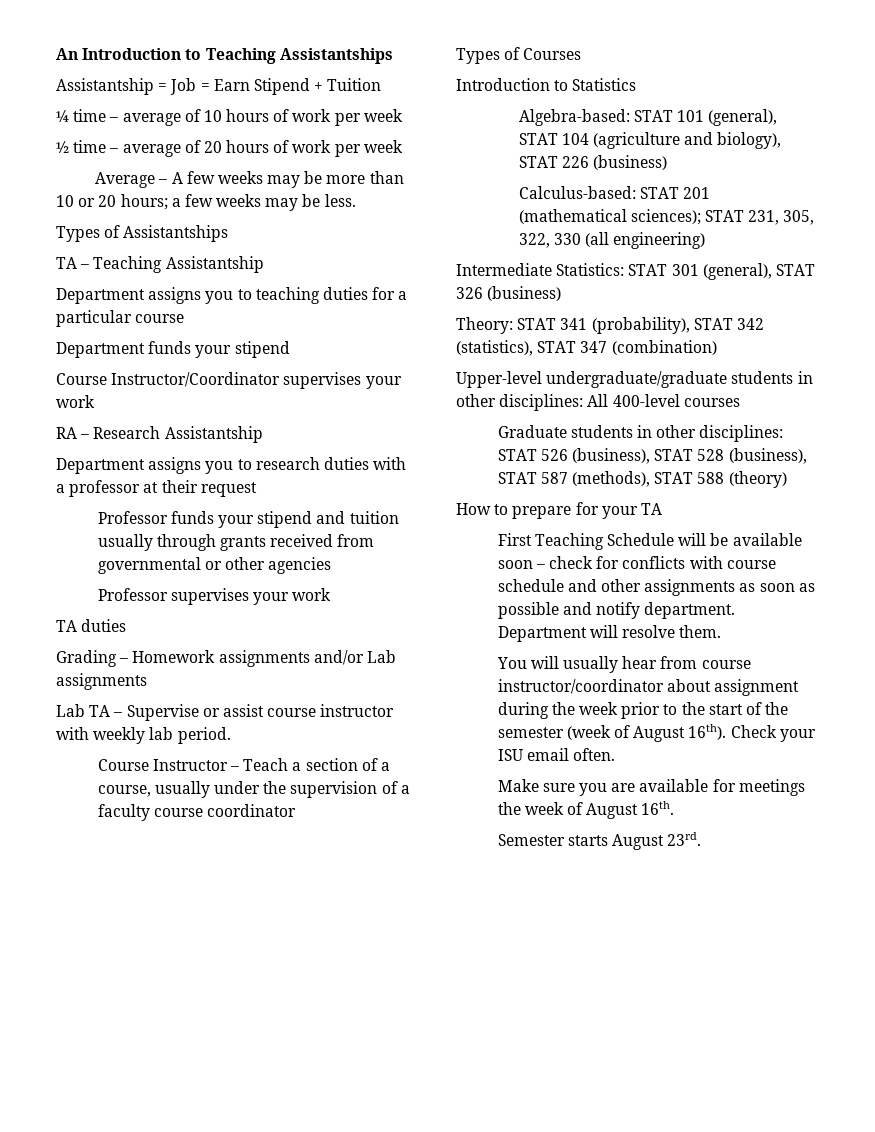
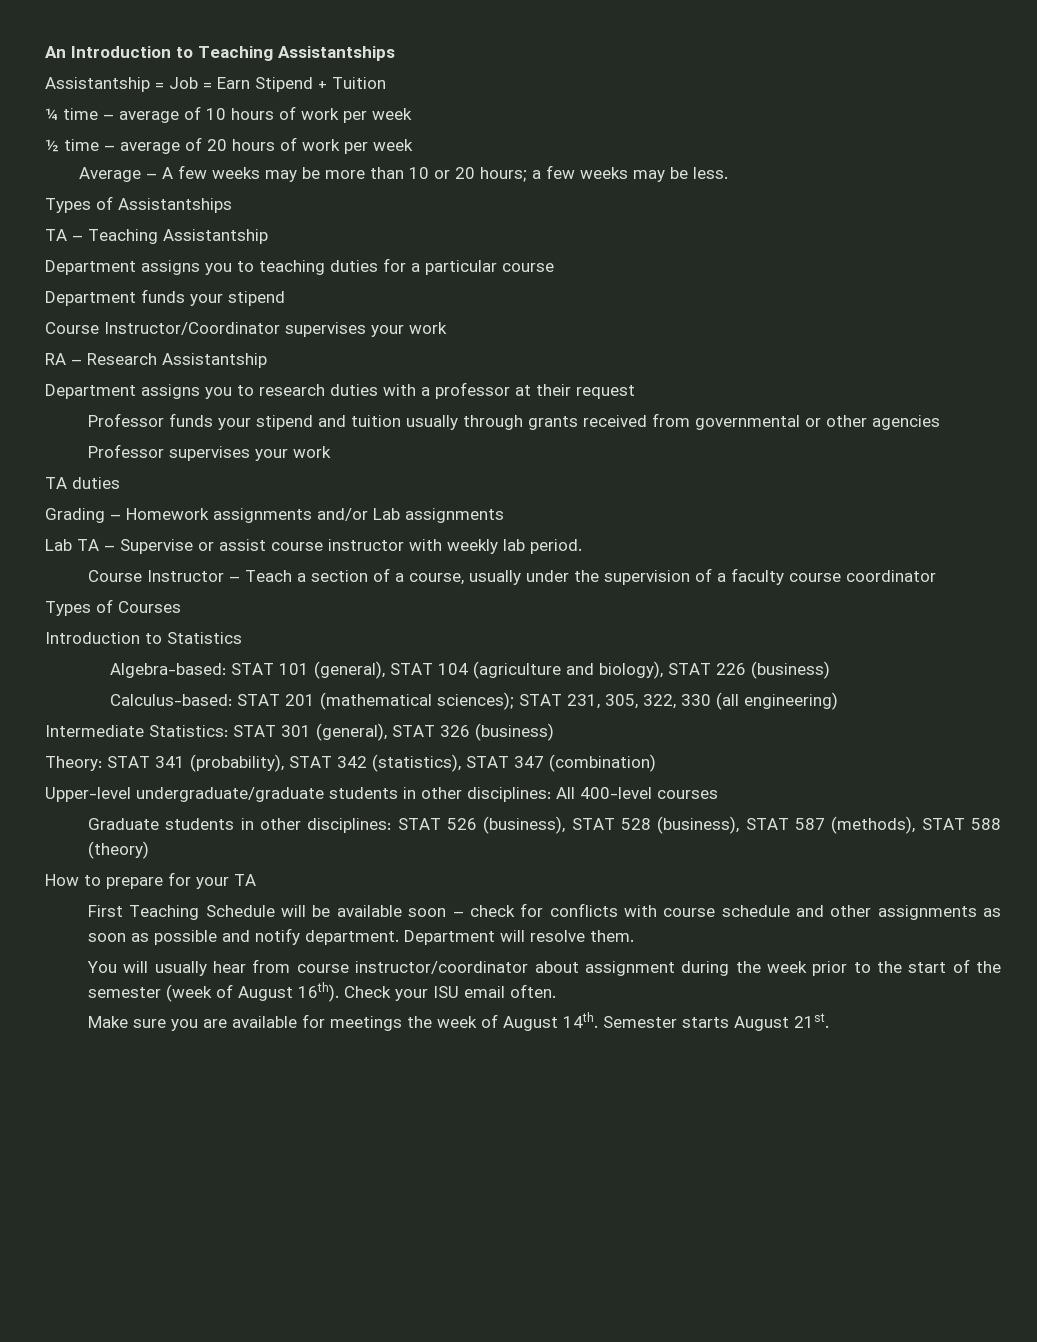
[641,801,675,815] 16th. // -> [563,1012,599,1028] 14th.
[667,832,702,846] 23rd. -> [794,1013,830,1028] 21st.

